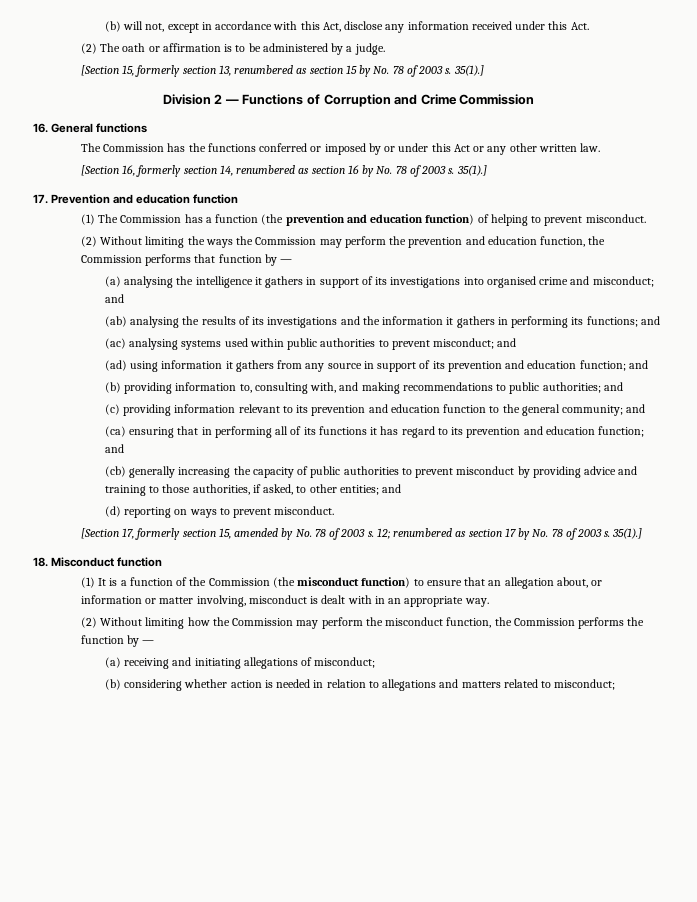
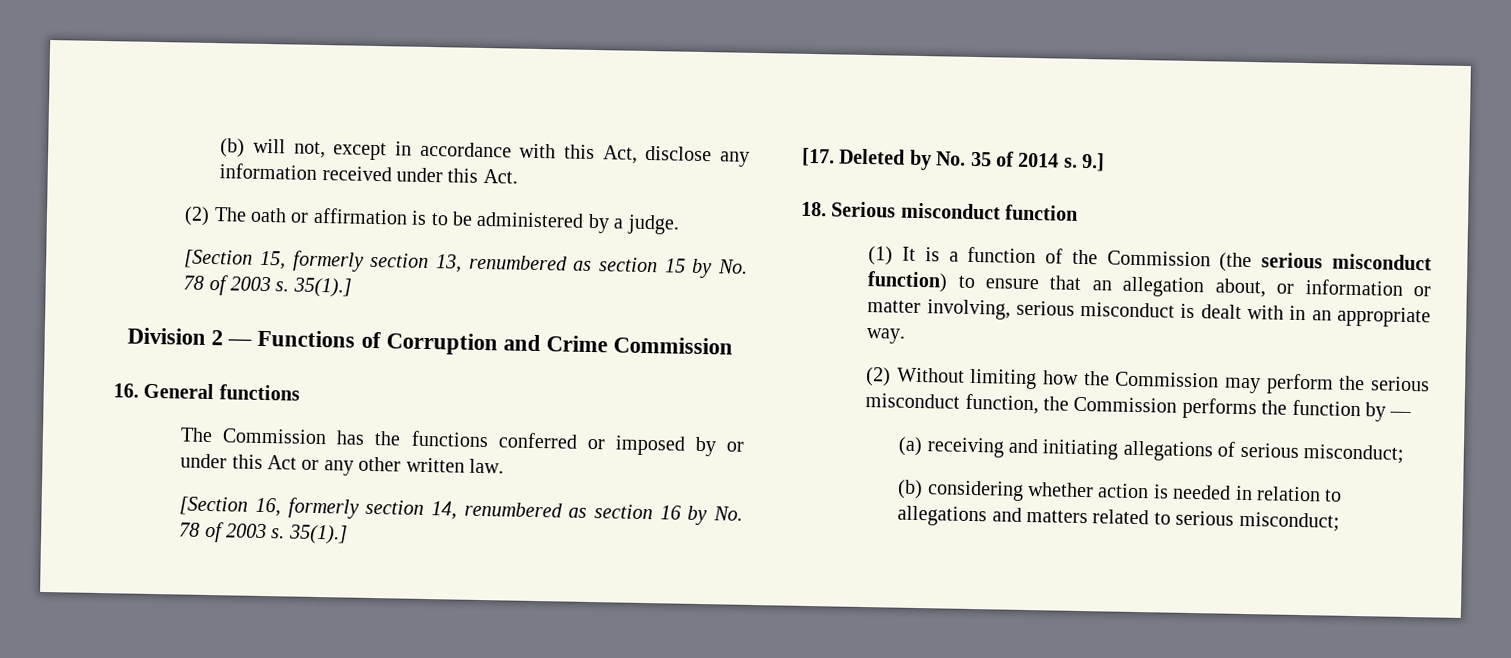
[33,194,239,204] [80,214,646,226] [80,236,606,248] [80,254,293,266] [104,276,654,288] [104,294,124,303] [104,316,660,328] [104,338,517,350] [104,360,648,372] [104,382,623,394] [104,404,646,416] [104,426,645,438] [104,444,124,453] [104,466,638,478] [104,484,402,496] [104,506,335,518] [80,528,643,540] 17. Prevention and education function // (1) The Commission has a function (the prevention and education function) of helping to prevent misconduct. // (2) Without limiting the ways the Commission may perform the prevention and education function, the Commission performs that function by — // (a) analysing the intelligence it gathers in support of its investigations into organised crime and misconduct; and // (ab) analysing the results of its investigations and the information it gathers in performing its functions; and // (ac) analysing systems used within public authorities to prevent misconduct; and // (ad) using information it gathers from any source in support of its prevention and education function; and // (b) providing information to, consulting with, and making recommendations to public authorities; and // (c) providing information relevant to its prevention and education function to the general community; and // (ca) ensuring that in performing all of its functions it has regard to its prevention and education function; and // (cb) generally increasing the capacity of public authorities to prevent misconduct by providing advice and training to those authorities, if asked, to other entities; and // (d) reporting on ways to prevent misconduct. // [Section 17, formerly section 15, amended by No. 78 of 2003 s. 12; renumbered as section 17 by No. 78 of 2003 s. 35(1).] -> [801,147,1106,172] [17. Deleted by No. 35 of 2014 s. 9.]
[51,557,115,567] Misconduct -> [831,201,1001,220] Serious misconduct
(295, 582) none -> [1261,252,1324,269] serious
(246, 601) none -> [1015,300,1075,316] serious
(383, 621) none -> [1370,376,1430,392] serious
(313, 661) none -> [1239,442,1299,458] serious
(552, 684) none -> [1175,510,1235,526] serious

